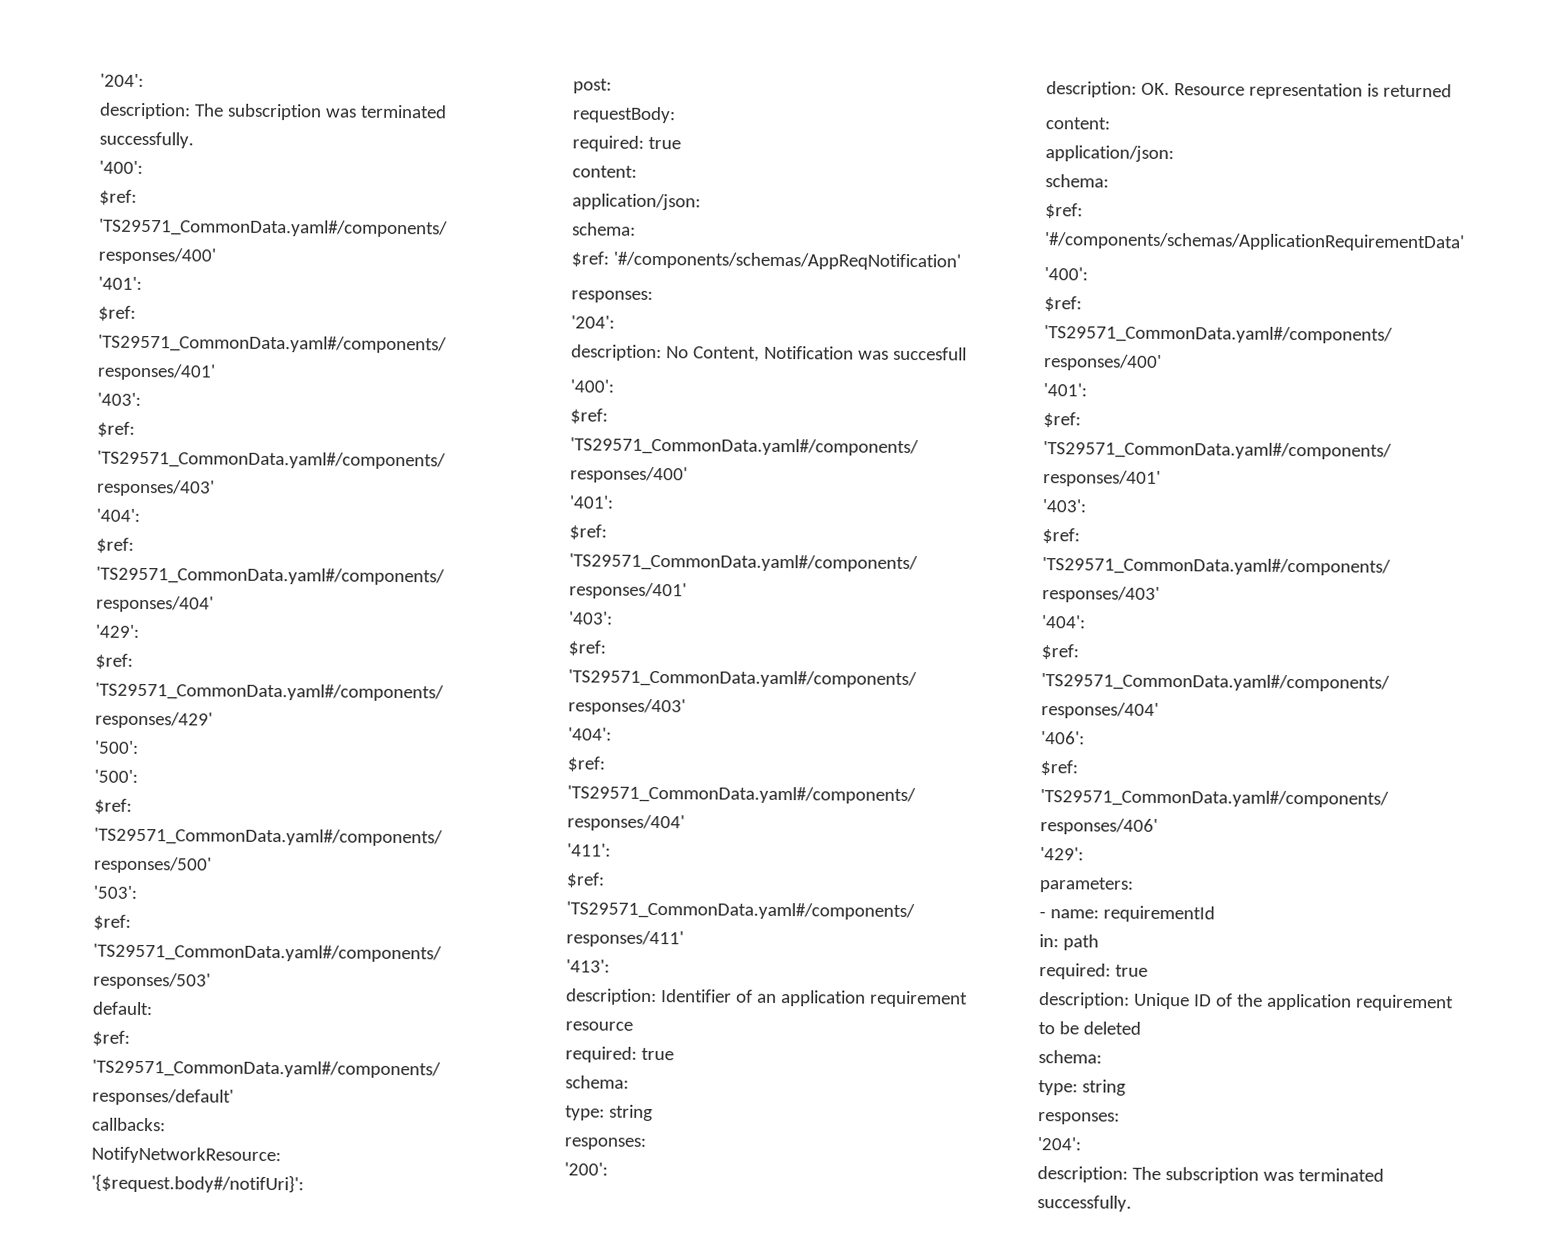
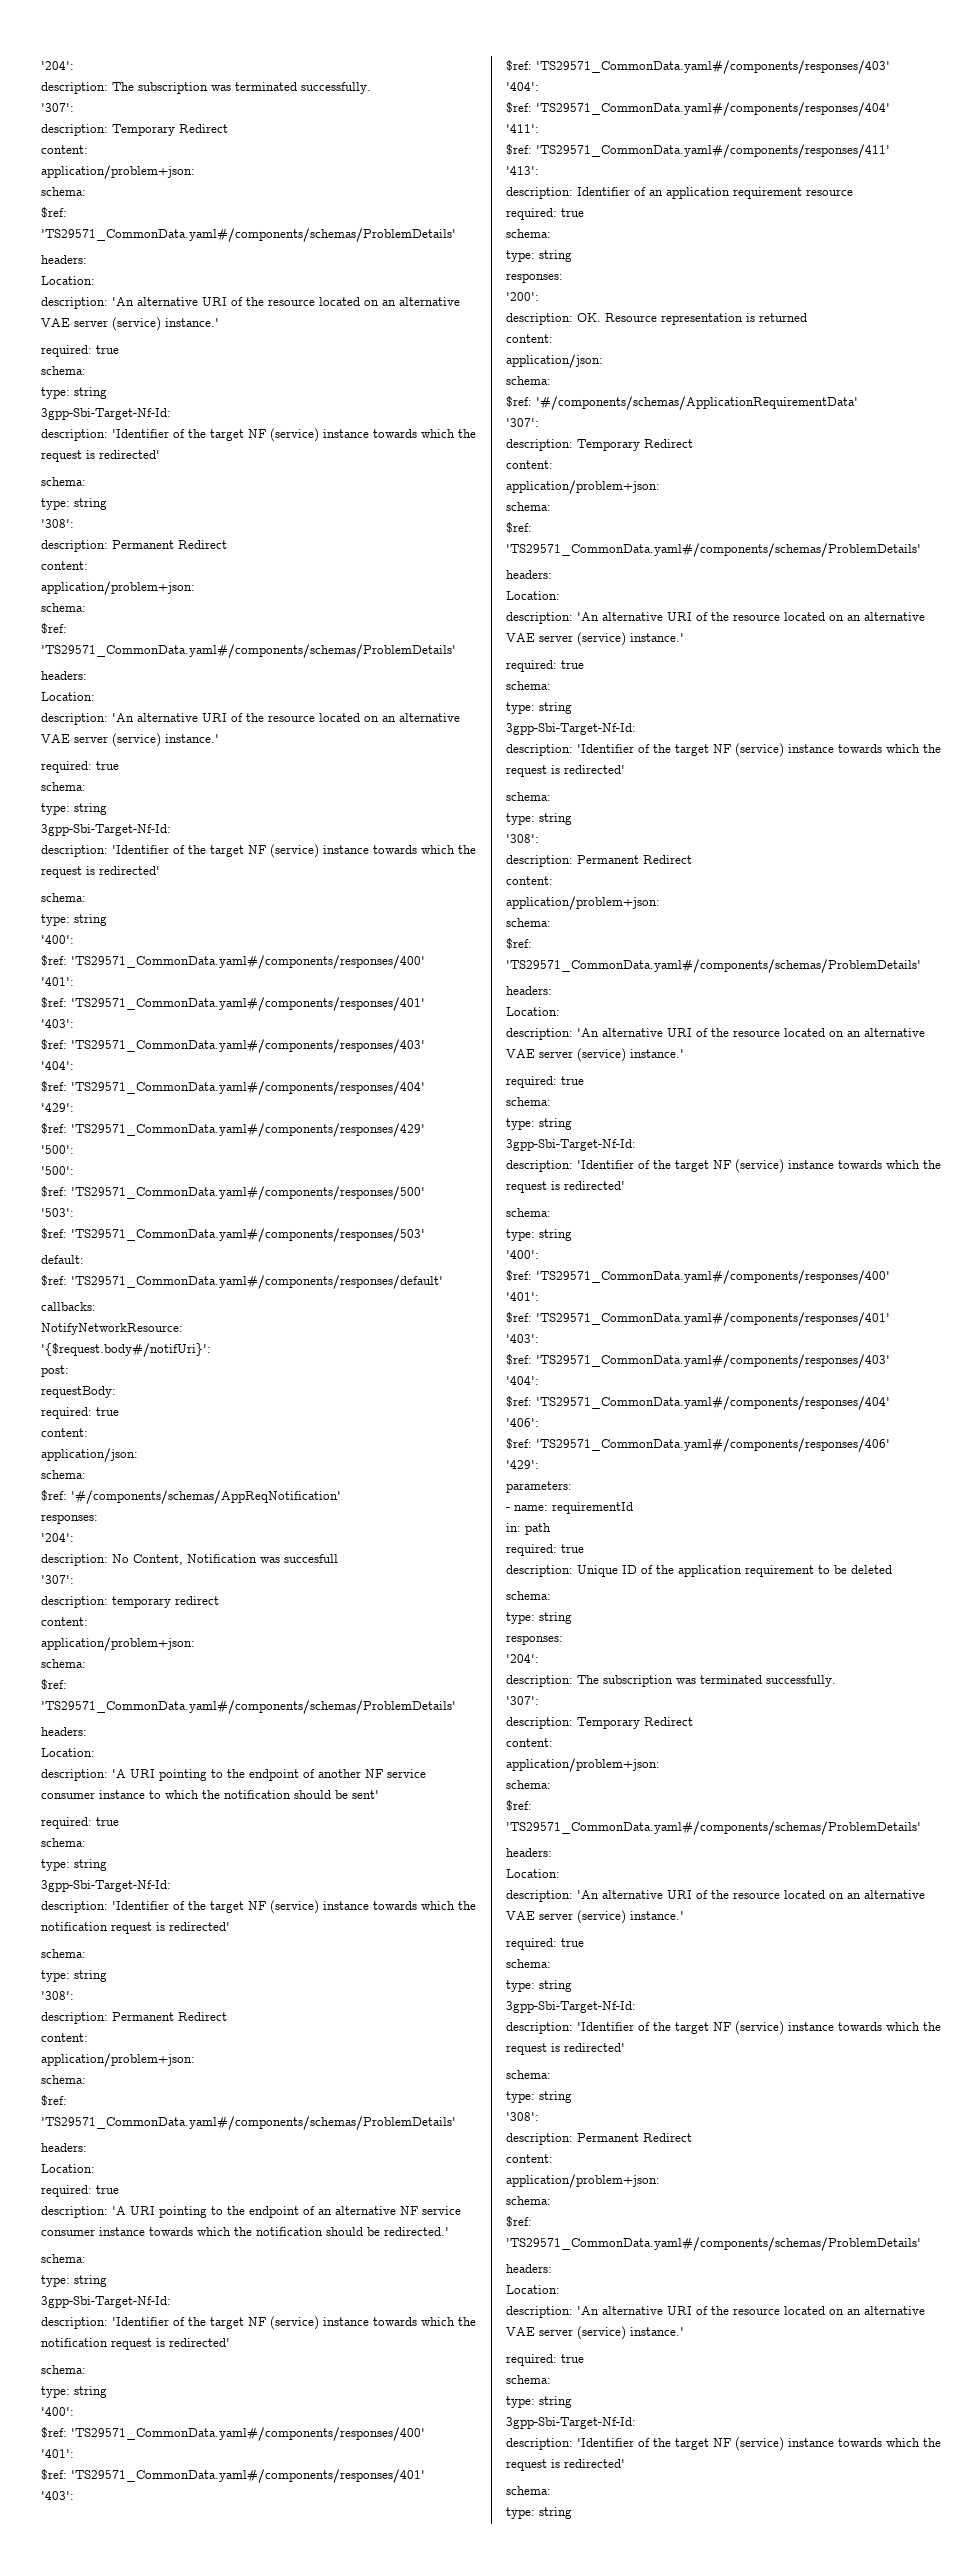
[100,73,144,87] [99,102,447,121] [99,131,194,149] '204': // description: The subscription was terminated successfully. -> [41,61,74,70] [41,82,371,94] [41,103,74,112] [41,124,228,136] [41,145,88,154] [41,165,195,179] [41,187,86,196] [41,207,67,218] [41,228,456,242] [41,255,87,264] [41,276,95,285] [41,297,460,309] [41,317,219,331] [41,345,119,357] [41,366,86,375] [41,387,107,399] [41,408,171,420] [41,428,476,442] [41,450,160,462] [41,477,86,486] [41,498,107,510] [41,519,74,528] [41,540,227,552] [41,561,88,570] [41,581,195,595] [41,603,86,612] [41,623,67,634] [41,644,456,658] [41,671,87,680] [41,692,95,701] [41,713,460,725] [41,733,219,747] [41,761,119,773] [41,782,86,791] [41,803,107,815] [41,824,171,836] [41,844,476,858] [41,866,160,878] [41,893,86,902] [41,914,107,926] '204': // description: The subscription was terminated successfully. // '307': // description: Temporary Redirect // content: // application/problem+json: // schema: // $ref: 'TS29571_CommonData.yaml#/components/schemas/ProblemDetails' // headers: // Location: // description: 'An alternative URI of the resource located on an alternative VAE server (service) instance.' // required: true // schema: // type: string // 3gpp-Sbi-Target-Nf-Id: // description: 'Identifier of the target NF (service) instance towards which the request is redirected' // schema: // type: string // '308': // description: Permanent Redirect // content: // application/problem+json: // schema: // $ref: 'TS29571_CommonData.yaml#/components/schemas/ProblemDetails' // headers: // Location: // description: 'An alternative URI of the resource located on an alternative VAE server (service) instance.' // required: true // schema: // type: string // 3gpp-Sbi-Target-Nf-Id: // description: 'Identifier of the target NF (service) instance towards which the request is redirected' // schema: // type: string
(967, 353) none -> [41,1575,74,1584] [41,1596,219,1608] [41,1617,88,1626] [41,1637,195,1651] [41,1659,86,1668] [41,1679,67,1690] [41,1700,456,1714] [41,1727,87,1736] [41,1748,95,1757] [41,1769,426,1781] [41,1790,379,1799] [41,1817,119,1829] [41,1838,86,1847] [41,1859,107,1871] [41,1880,171,1892] [41,1900,476,1914] [41,1922,230,1934] [41,1949,86,1958] [41,1970,107,1982] [41,1991,74,2000] [41,2012,227,2024] [41,2033,88,2042] [41,2053,195,2067] [41,2075,86,2084] [41,2095,67,2106] [41,2116,456,2130] [41,2143,87,2152] [41,2164,95,2173] [41,2185,119,2197] [41,2206,461,2218] [41,2227,449,2236] [41,2254,86,2263] [41,2275,107,2287] [41,2296,171,2308] [41,2316,476,2330] [41,2338,230,2350] [41,2365,86,2374] [41,2386,107,2398] // '307': // description: temporary redirect // content: // application/problem+json: // schema: // $ref: 'TS29571_CommonData.yaml#/components/schemas/ProblemDetails' // headers: // Location: // description: 'A URI pointing to the endpoint of another NF service consumer instance to which the notification should be sent' // required: true // schema: // type: string // 3gpp-Sbi-Target-Nf-Id: // description: 'Identifier of the target NF (service) instance towards which the notification request is redirected' // schema: // type: string // '308': // description: Permanent Redirect // content: // application/problem+json: // schema: // $ref: 'TS29571_CommonData.yaml#/components/schemas/ProblemDetails' // headers: // Location: // required: true // description: 'A URI pointing to the endpoint of an alternative NF service consumer instance towards which the notification should be redirected.' // schema: // type: string // 3gpp-Sbi-Target-Nf-Id: // description: 'Identifier of the target NF (service) instance towards which the notification request is redirected' // schema: // type: string
(1465, 242) none -> [506,418,539,427] [506,439,693,451] [506,460,553,469] [506,480,660,494] [506,502,551,511] [506,522,532,533] [506,543,921,557] [506,570,552,579] [506,591,560,600] [506,612,925,624] [506,632,684,646] [506,660,584,672] [506,681,551,690] [506,702,572,714] [506,723,636,735] [506,743,941,757] [506,765,625,777] [506,792,551,801] [506,813,572,825] [506,834,539,843] [506,855,692,867] [506,876,553,885] [506,896,660,910] [506,918,551,927] [506,938,532,949] [506,959,921,973] [506,986,552,995] [506,1007,560,1016] [506,1028,925,1040] [506,1048,684,1062] [506,1076,584,1088] [506,1097,551,1106] [506,1118,572,1130] [506,1139,636,1151] [506,1159,941,1173] [506,1181,625,1193] [506,1208,551,1217] [506,1229,572,1241] // '307': // description: Temporary Redirect // content: // application/problem+json: // schema: // $ref: 'TS29571_CommonData.yaml#/components/schemas/ProblemDetails' // headers: // Location: // description: 'An alternative URI of the resource located on an alternative VAE server (service) instance.' // required: true // schema: // type: string // 3gpp-Sbi-Target-Nf-Id: // description: 'Identifier of the target NF (service) instance towards which the request is redirected' // schema: // type: string // '308': // description: Permanent Redirect // content: // application/problem+json: // schema: // $ref: 'TS29571_CommonData.yaml#/components/schemas/ProblemDetails' // headers: // Location: // description: 'An alternative URI of the resource located on an alternative VAE server (service) instance.' // required: true // schema: // type: string // 3gpp-Sbi-Target-Nf-Id: // description: 'Identifier of the target NF (service) instance towards which the request is redirected' // schema: // type: string
(1132, 1203) none -> [506,1696,539,1705] [506,1717,693,1729] [506,1738,553,1747] [506,1758,660,1772] [506,1780,551,1789] [506,1800,532,1811] [506,1821,921,1835] [506,1848,552,1857] [506,1869,560,1878] [506,1890,925,1902] [506,1910,684,1924] [506,1938,584,1950] [506,1959,551,1968] [506,1980,572,1992] [506,2001,636,2013] [506,2021,941,2035] [506,2043,625,2055] [506,2070,551,2079] [506,2091,572,2103] [506,2112,539,2121] [506,2133,692,2145] [506,2154,553,2163] [506,2174,660,2188] [506,2196,551,2205] [506,2216,532,2227] [506,2237,921,2251] [506,2264,552,2273] [506,2285,560,2294] [506,2306,925,2318] [506,2326,684,2340] [506,2354,584,2366] [506,2375,551,2384] [506,2396,572,2408] [506,2417,636,2429] [506,2437,941,2451] [506,2459,625,2471] [506,2486,551,2495] [506,2507,572,2519] // '307': // description: Temporary Redirect // content: // application/problem+json: // schema: // $ref: 'TS29571_CommonData.yaml#/components/schemas/ProblemDetails' // headers: // Location: // description: 'An alternative URI of the resource located on an alternative VAE server (service) instance.' // required: true // schema: // type: string // 3gpp-Sbi-Target-Nf-Id: // description: 'Identifier of the target NF (service) instance towards which the request is redirected' // schema: // type: string // '308': // description: Permanent Redirect // content: // application/problem+json: // schema: // $ref: 'TS29571_CommonData.yaml#/components/schemas/ProblemDetails' // headers: // Location: // description: 'An alternative URI of the resource located on an alternative VAE server (service) instance.' // required: true // schema: // type: string // 3gpp-Sbi-Target-Nf-Id: // description: 'Identifier of the target NF (service) instance towards which the request is redirected' // schema: // type: string

